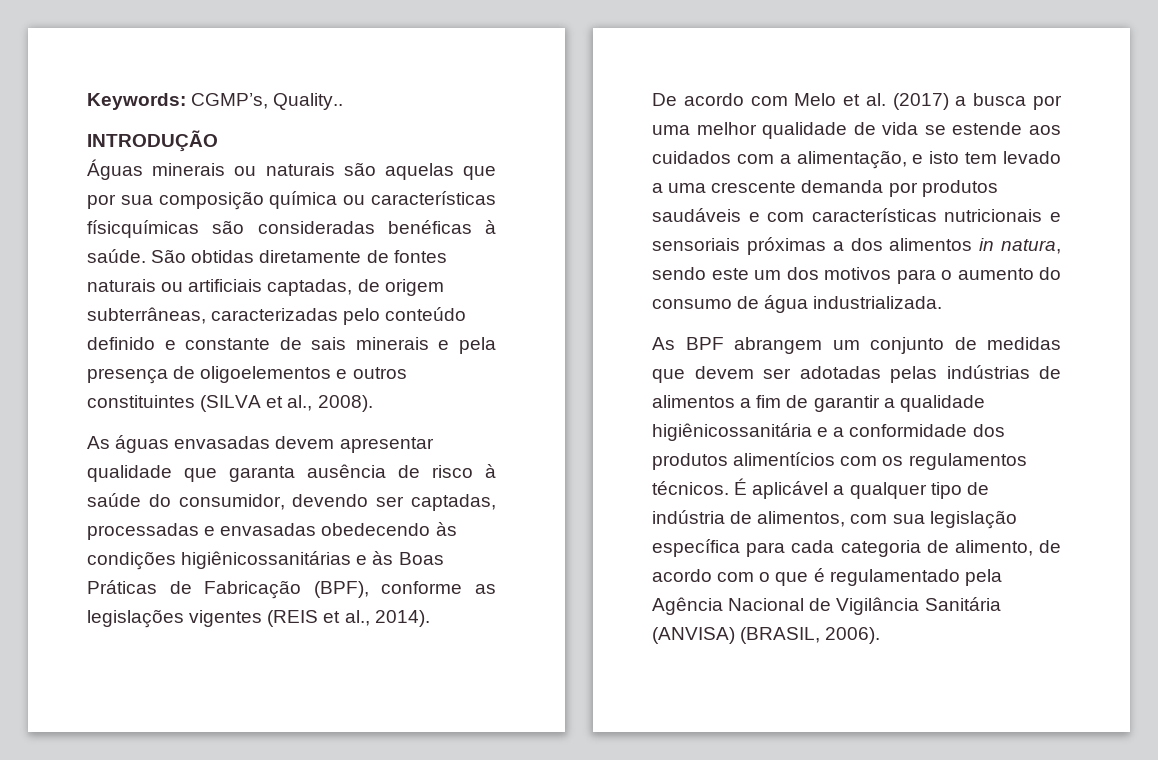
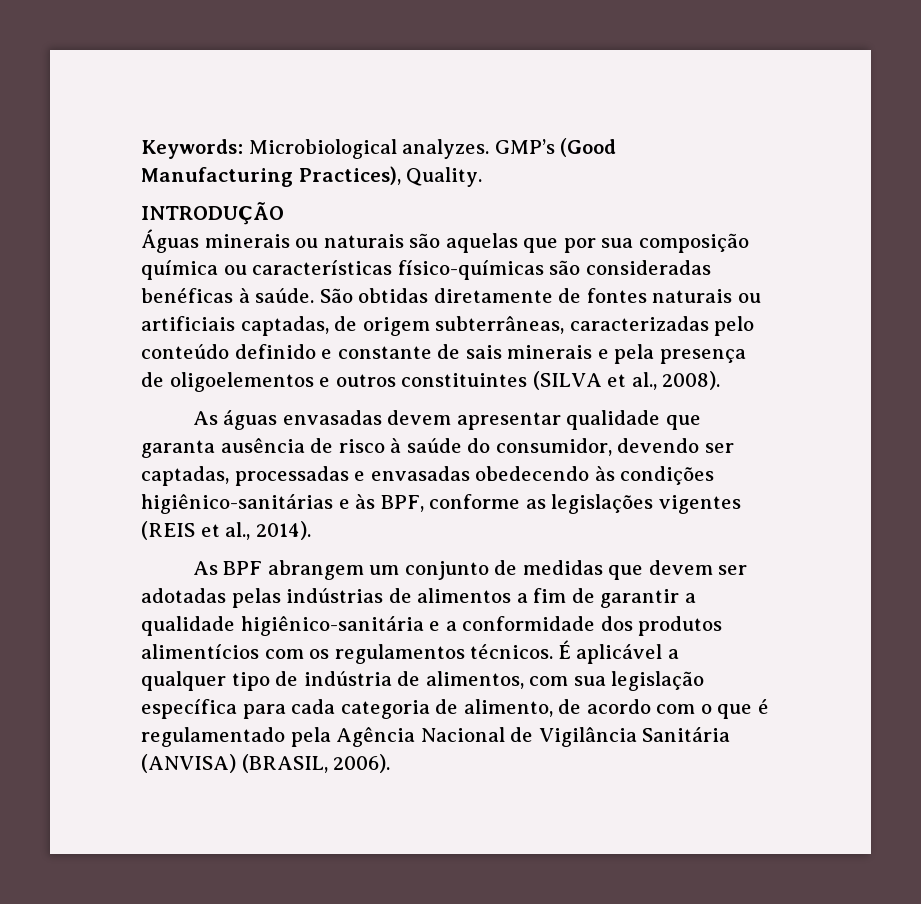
[191,93,344,110] CGMP’s, Quality.. -> [248,138,617,159] [141,166,483,187] Microbiological analyzes. GMP’s (Good Manufacturing Practices), Quality.
[87,220,199,238] físicquímicas -> [397,260,544,280] físico-químicas
[181,551,352,569] higiênicossanitárias -> [141,494,333,514] higiênico-sanitárias
[398,552,444,565] [87,580,369,599] Boas Práticas de Fabricação (BPF), -> [380,495,424,512] BPF,
[652,93,1062,110] [652,122,1061,139] [652,150,1061,169] [652,180,998,197] [652,208,1061,222] [652,237,1061,255] [652,267,1061,284] [652,295,943,313] // De acordo com Melo et al. (2017) a busca por uma melhor qualidade de vida se estende aos cuidados com a alimentação, e isto tem levado a uma crescente demanda por produtos saudáveis e com características nutricionais e sensoriais próximas a dos alimentos in natura, sendo este um dos motivos para o aumento do consumo de água industrializada. -> (311, 530) none
[652,423,812,441] higiênicossanitária -> [240,616,424,636] higiênico-sanitária

